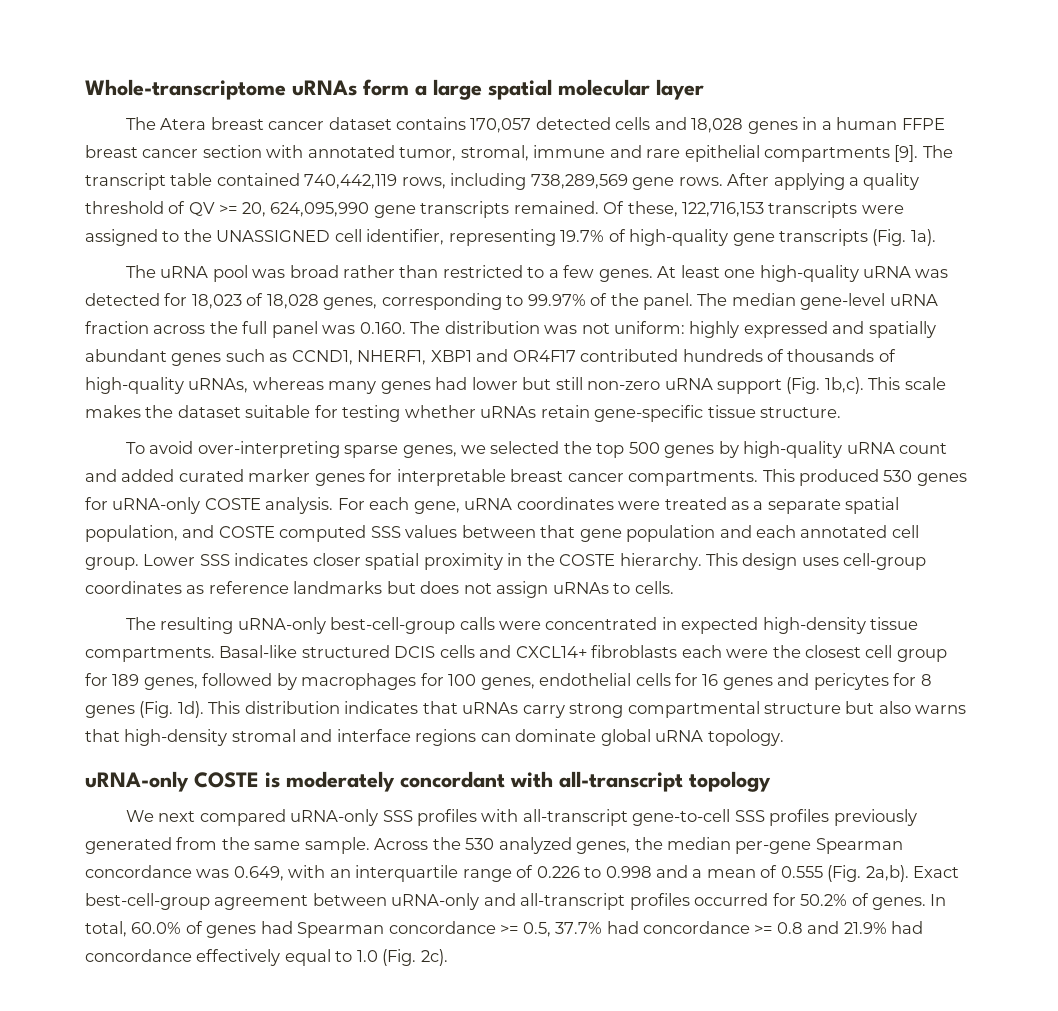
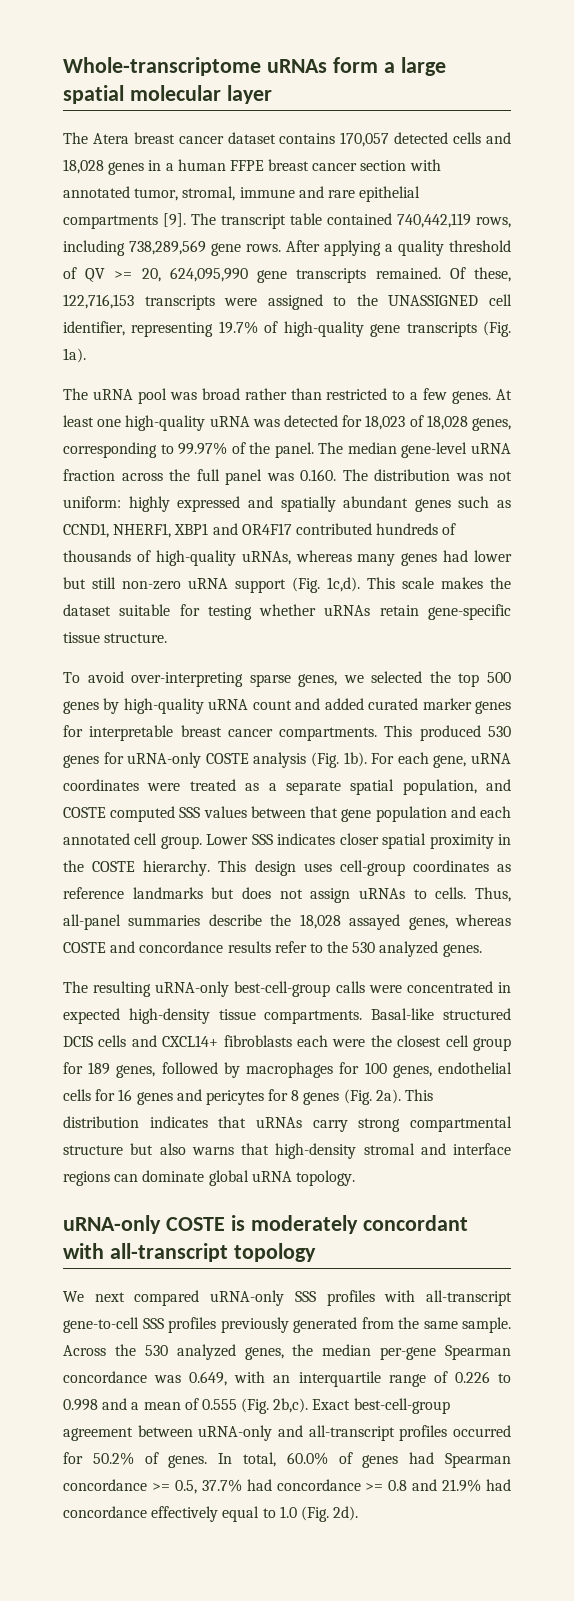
[824,377,864,394] 1b,c). -> [327,577,360,592] 1c,d).
[265,497,334,514] analysis. -> [253,752,367,768] analysis (Fig. 1b).
(674, 587) none -> [475,887,511,902] [63,914,511,930] [63,941,482,957] Thus, all-panel summaries describe the 18,028 assayed genes, whereas COSTE and concordance results refer to the 530 analyzed genes.
[177,701,204,718] 1d). -> [375,1089,401,1104] 2a).
[865,865,909,882] 2a,b). -> [273,1398,309,1413] 2b,c).
[420,949,448,966] 2c). -> [333,1506,359,1521] 2d).

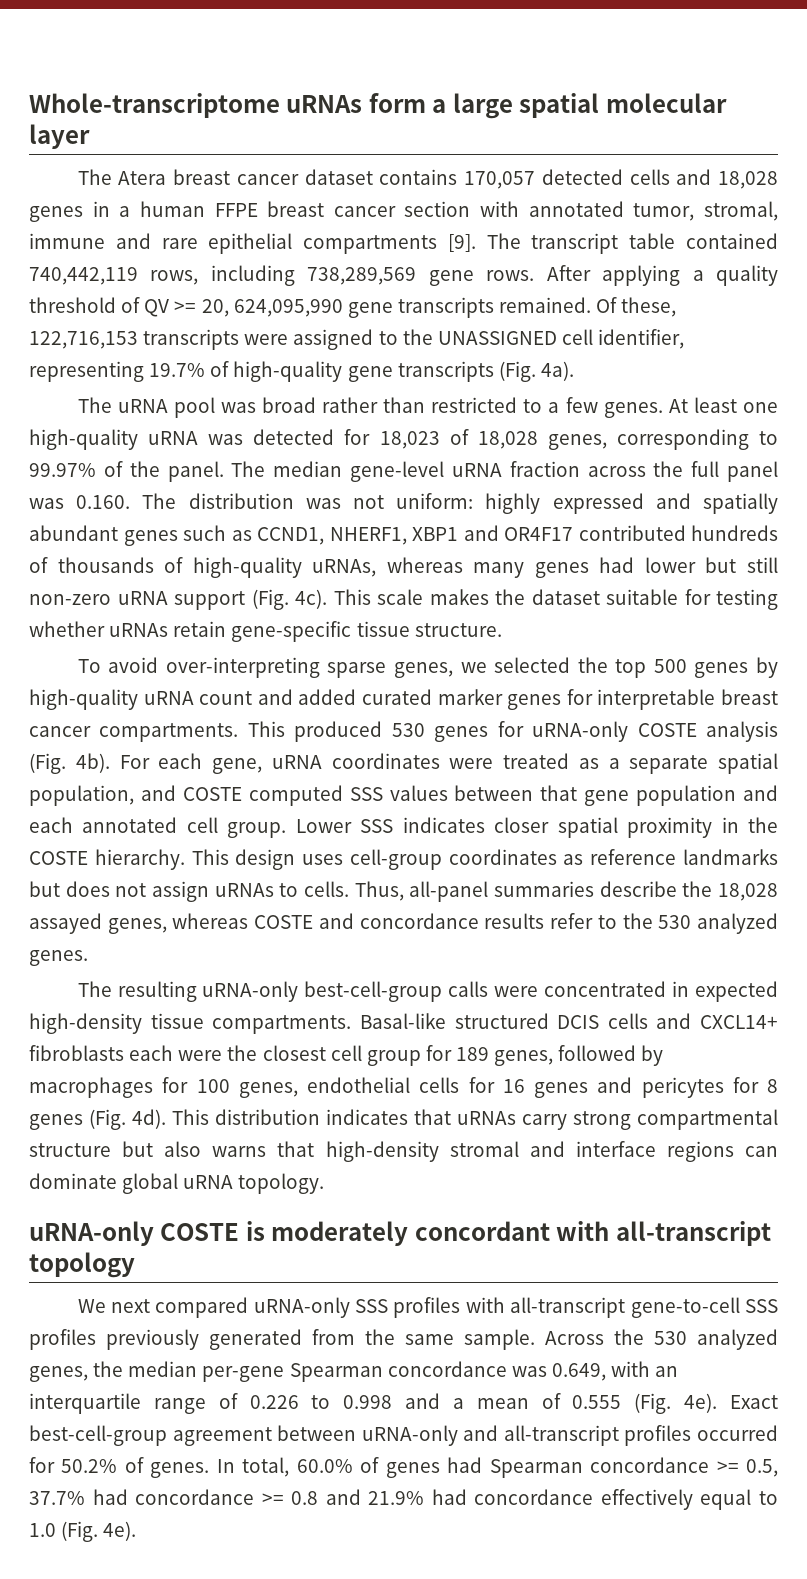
[63,348,86,363] 1a). -> [540,361,574,381] 4a).
[327,577,360,592] 1c,d). -> [295,589,327,609] 4c).
[343,752,367,767] 1b). -> [75,753,110,773] 4b).
[375,1089,401,1104] 2a). -> [132,1109,166,1129] 4d).
[273,1398,309,1413] 2b,c). -> [684,1393,718,1413] 4e).
[333,1506,359,1521] 2d). -> [103,1521,137,1541] 4e).

